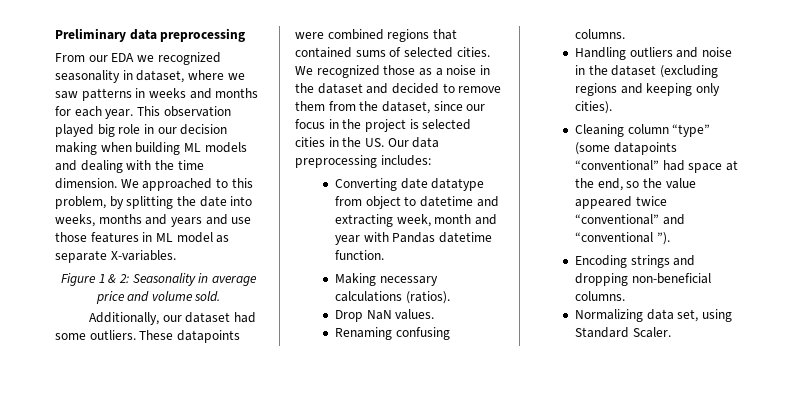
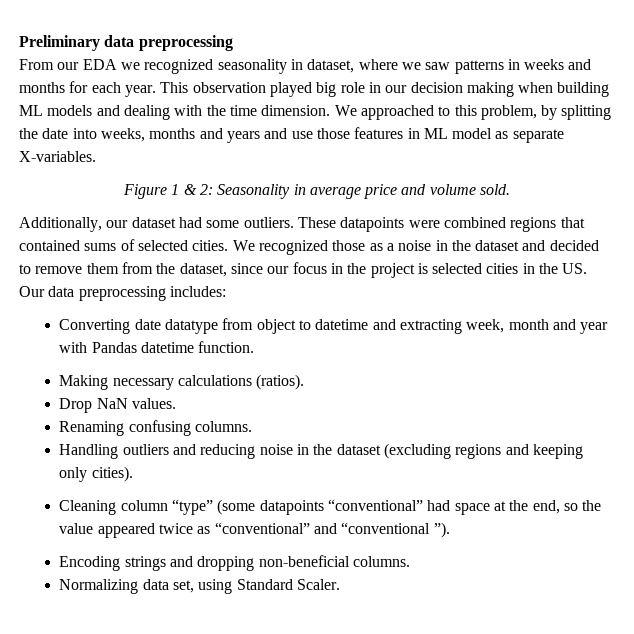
(699, 52) none -> [200,444,256,459] reducing
(667, 201) none -> [197,526,211,534] as

